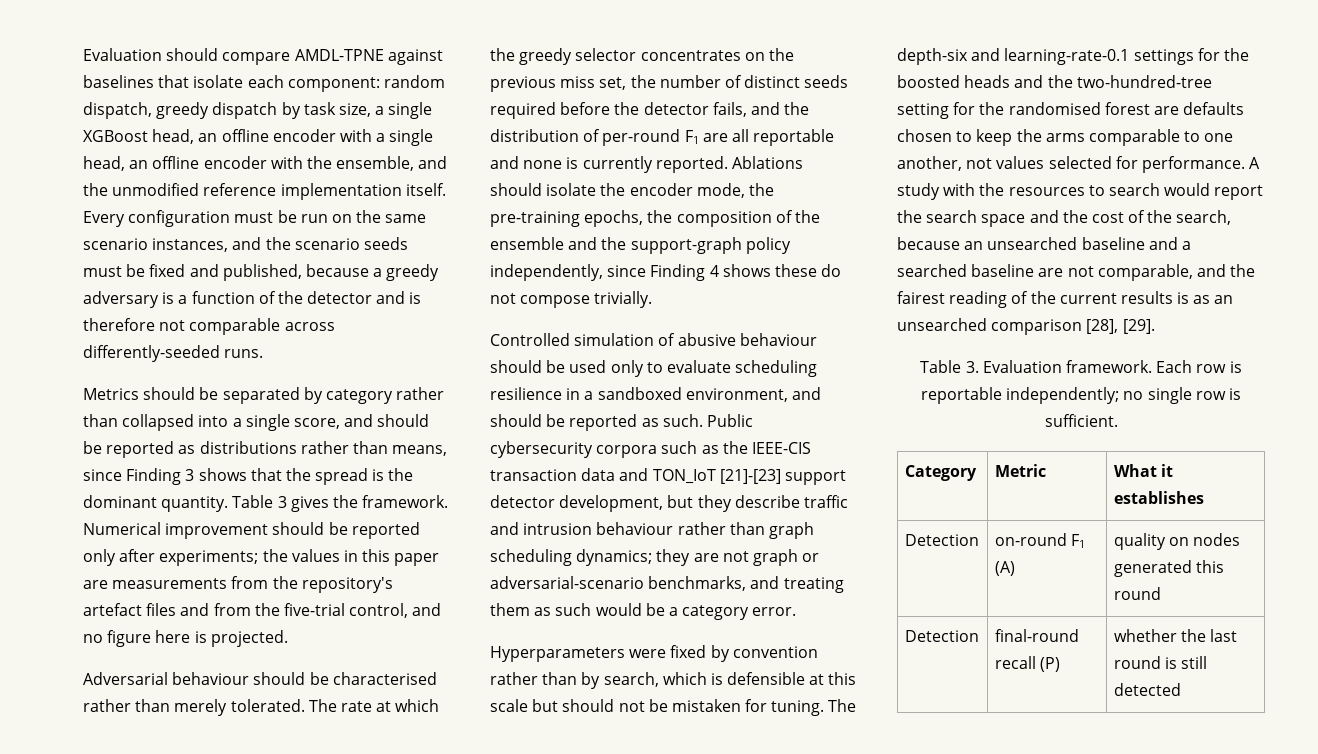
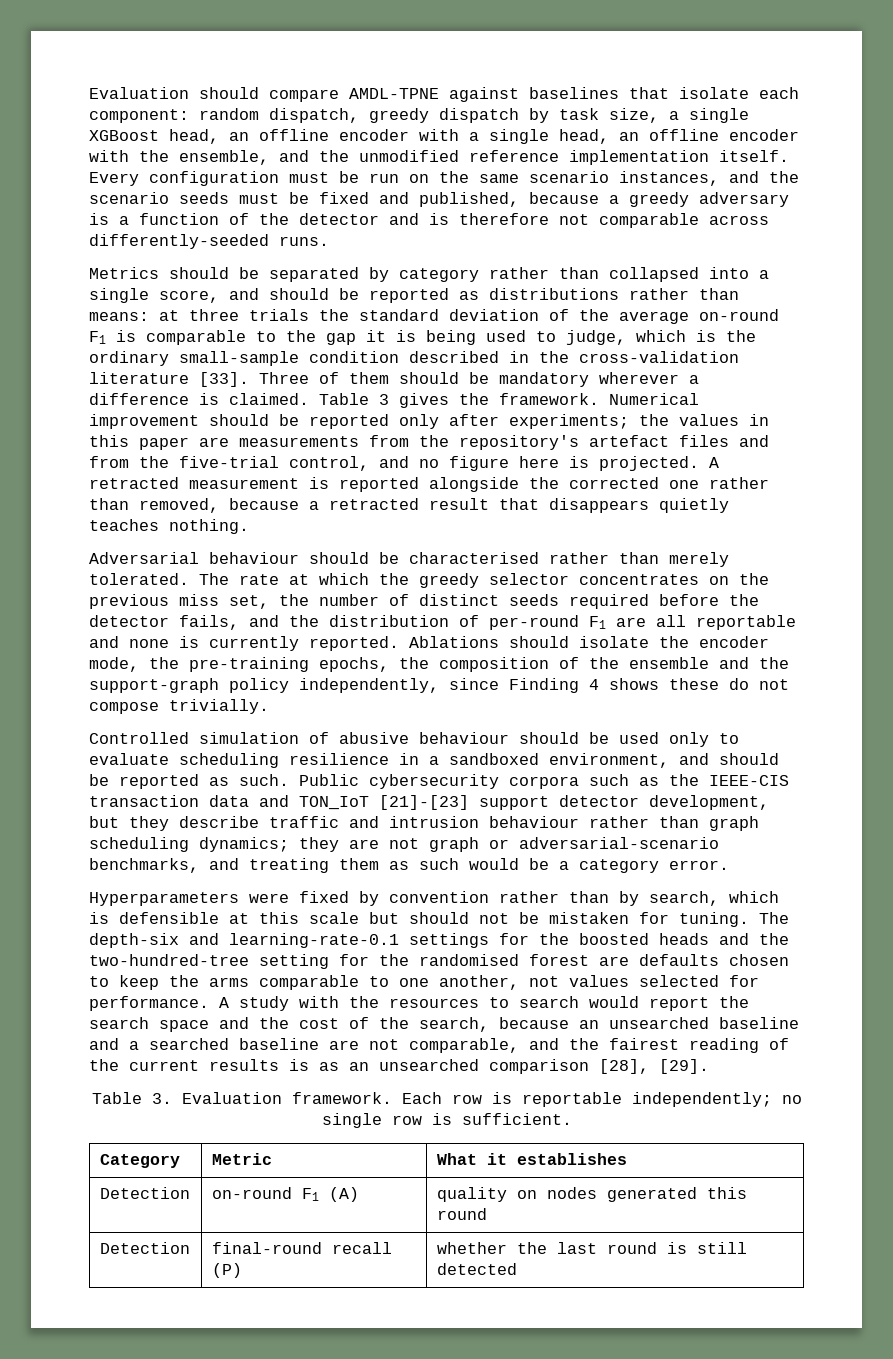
[392,445,448,456] [83,468,414,485] [83,495,229,512] means, since Finding 3 shows that the spread is the dominant quantity. -> [89,309,779,324] [89,330,756,345] [89,351,739,366] [89,372,699,387] [89,393,309,405] means: at three trials the standard deviation of the average on-round F1 is comparable to the gap it is being used to judge, which is the ordinary small-sample condition described in the cross-validation literature [33]. Three of them should be mandatory wherever a difference is claimed.
(288, 638) none -> [709,457,719,468] [89,477,769,492] [89,498,729,513] [89,519,249,534] A retracted measurement is reported alongside the corrected one rather than removed, because a retracted result that disappears quietly teaches nothing.

